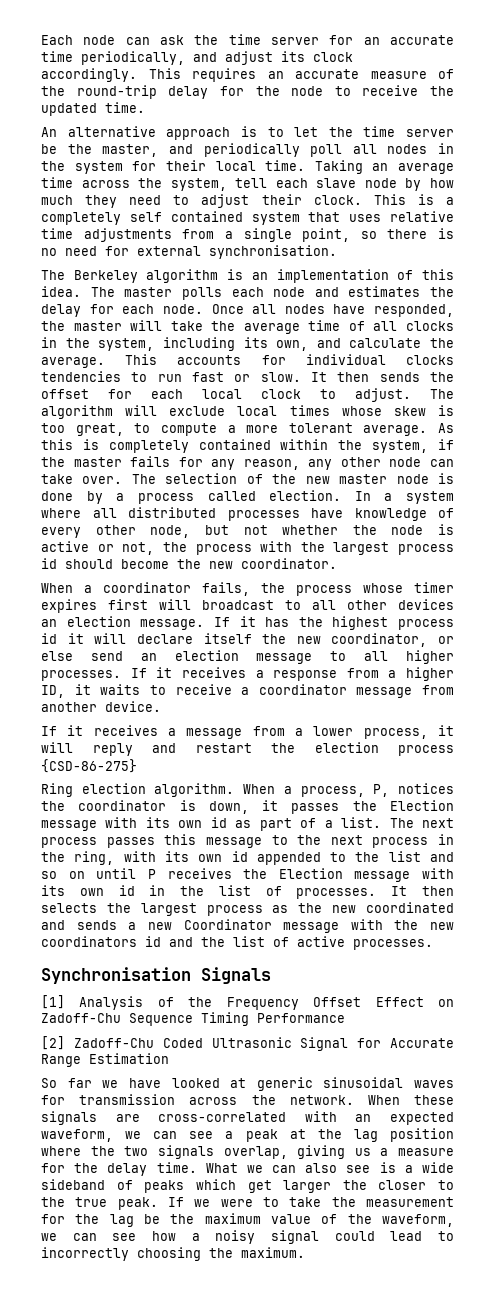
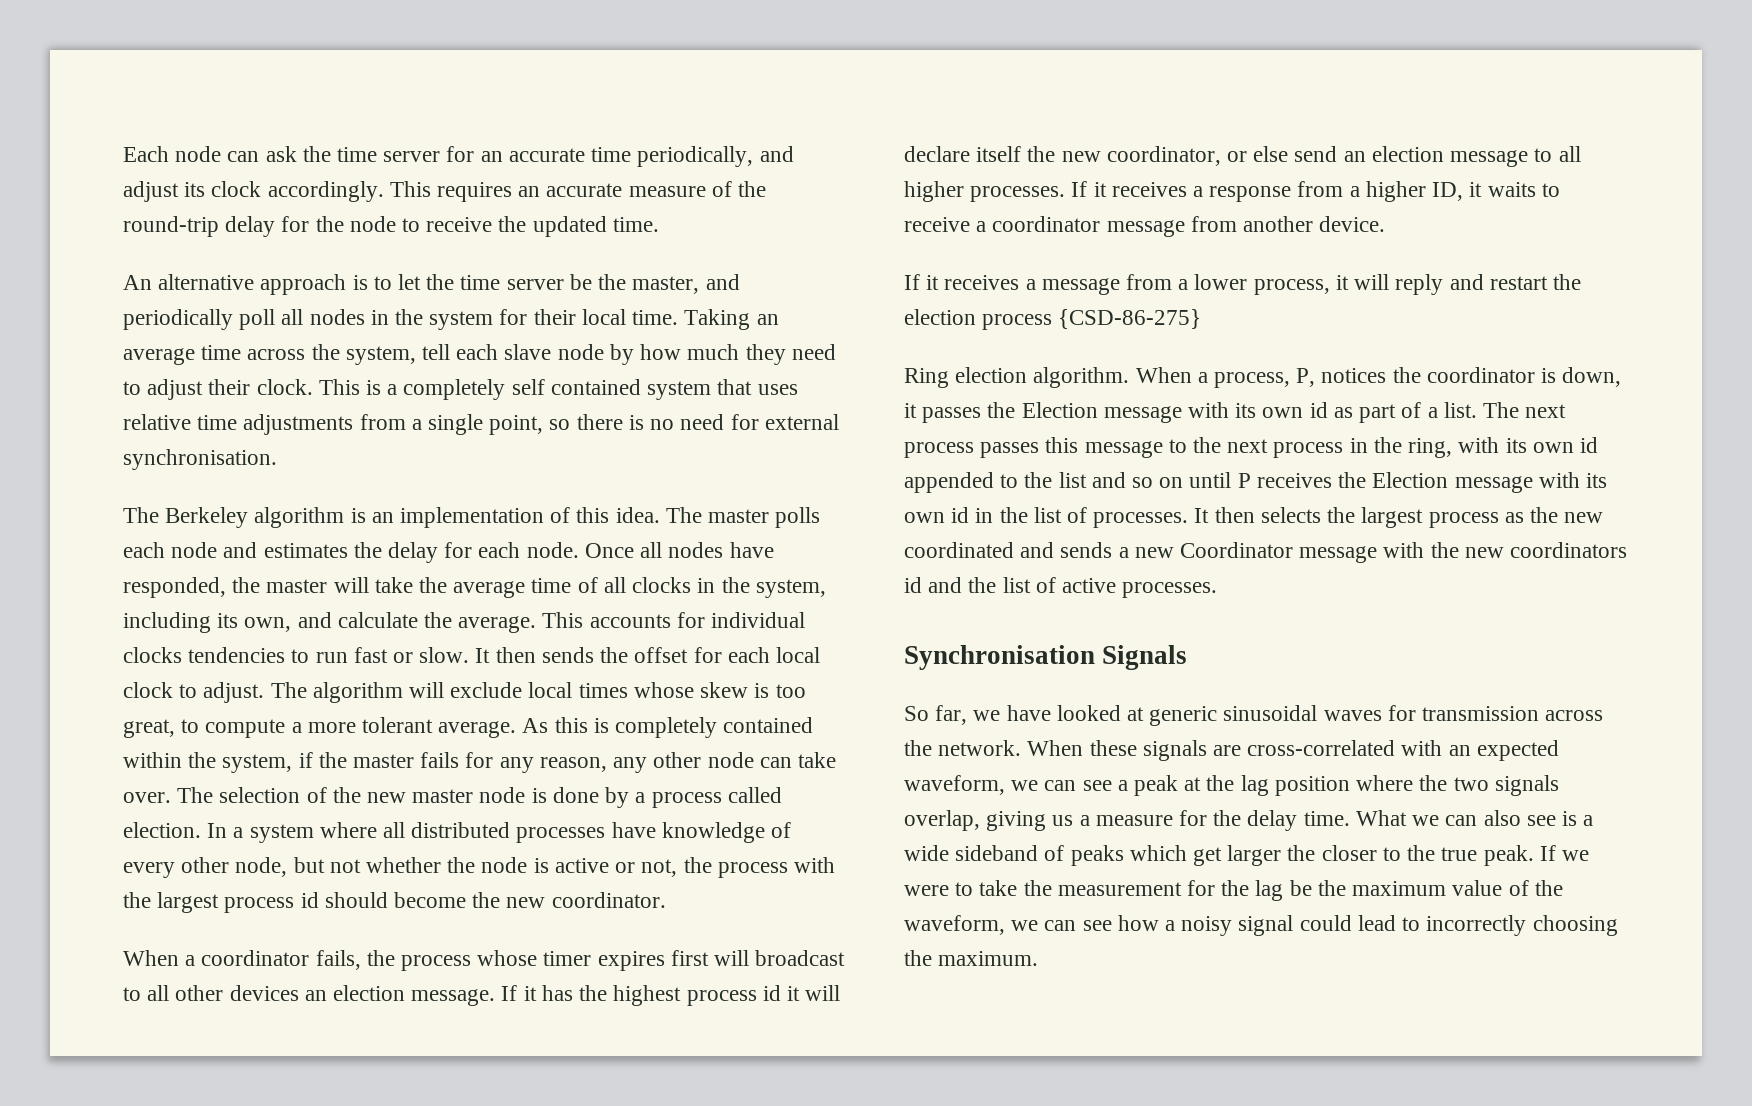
[41,995,454,1010] [41,1012,345,1026] [41,1036,454,1051] [41,1053,169,1067] // [1] Analysis of the Frequency Offset Effect on Zadoff-Chu Sequence Timing Performance // [2] Zadoff-Chu Coded Ultrasonic Signal for Accurate Range Estimation -> (1188, 657) none
[67,1078,92,1088] far -> [935,705,968,725] far,

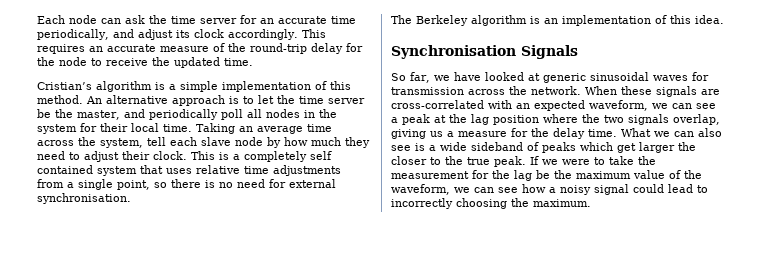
(659, 224) none -> [37,81,351,92] [37,95,83,104] Cristian’s algorithm is a simple implementation of this method.
[665,507,821,528] [123,542,774,563] [123,577,826,598] [123,612,806,633] [123,647,820,663] [123,682,806,703] [123,717,814,738] [123,752,836,773] [123,787,782,808] [123,822,792,843] [123,857,835,878] [123,892,666,913] [123,950,846,971] [123,985,841,1006] [904,146,1581,167] [904,181,1560,202] [904,216,1386,237] [904,274,1581,295] [904,309,1202,330] [904,367,1622,388] [904,402,1567,423] [904,437,1598,458] [904,472,1607,493] [904,507,1604,528] [904,542,1628,563] [904,577,1218,598] The master polls each node and estimates the delay for each node. Once all nodes have responded, the master will take the average time of all clocks in the system, including its own, and calculate the average. This accounts for individual clocks tendencies to run fast or slow. It then sends the offset for each local clock to adjust. The algorithm will exclude local times whose skew is too great, to compute a more tolerant average. As this is completely contained within the system, if the master fails for any reason, any other node can take over. The selection of the new master node is done by a process called election. In a system where all distributed processes have knowledge of every other node, but not whether the node is active or not, the process with the largest process id should become the new coordinator. // When a coordinator fails, the process whose timer expires first will broadcast to all other devices an election message. If it has the highest process id it will declare itself the new coordinator, or else send an election message to all higher processes. If it receives a response from a higher ID, it waits to receive a coordinator message from another device. // If it receives a message from a lower process, it will reply and restart the election process {CSD-86-275} // Ring election algorithm. When a process, P, notices the coordinator is down, it passes the Election message with its own id as part of a list. The next process passes this message to the next process in the ring, with its own id appended to the list and so on until P receives the Election message with its own id in the list of processes. It then selects the largest process as the new coordinated and sends a new Coordinator message with the new coordinators id and the list of active processes. -> (724, 19) none

